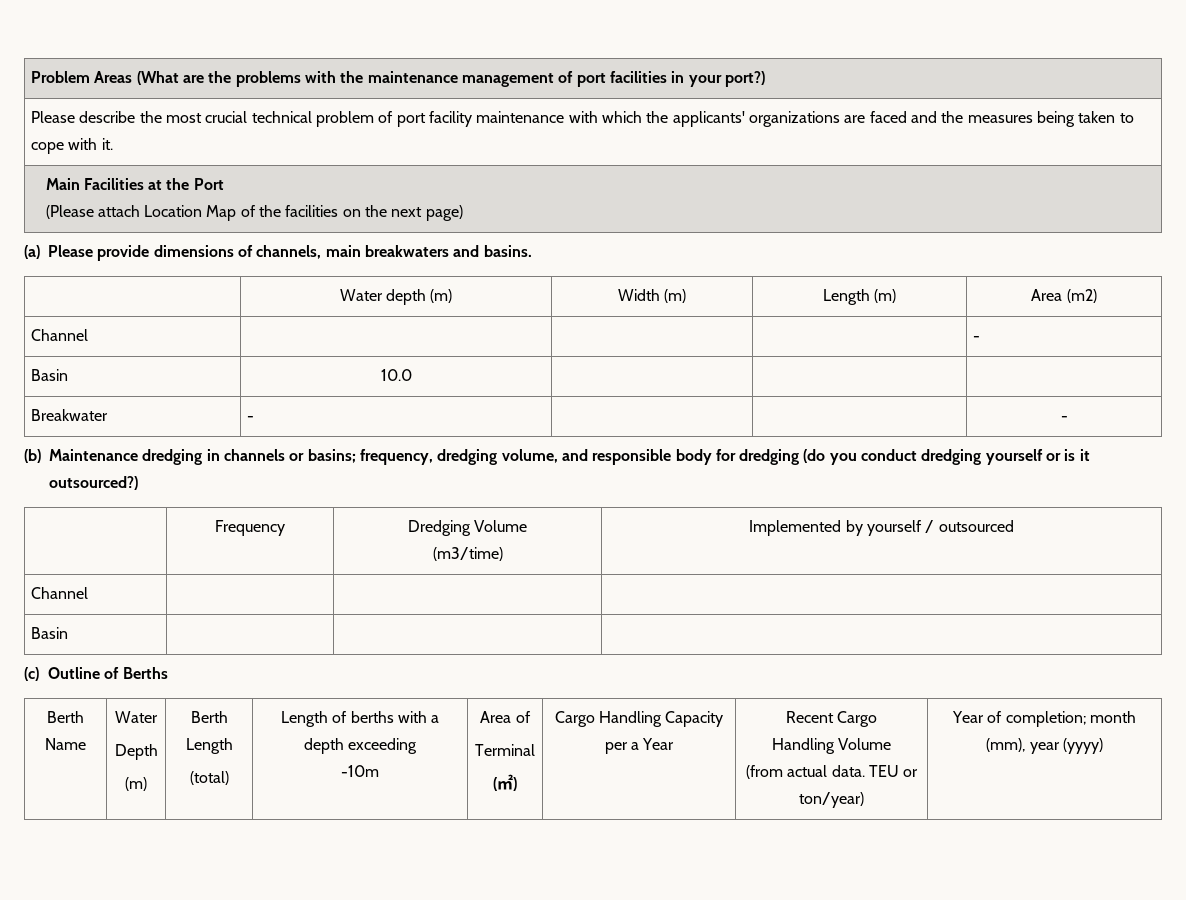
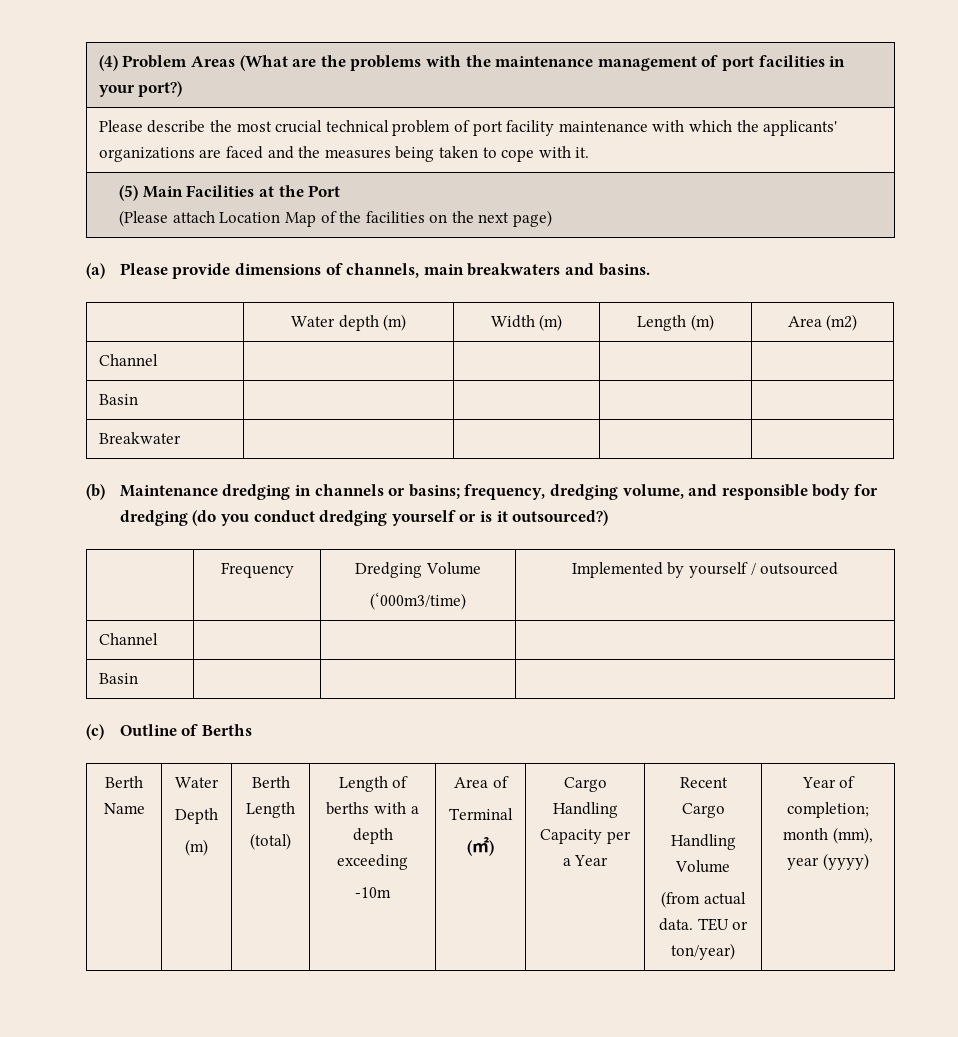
(31, 77) none -> [98,55,118,71] (4)
(113, 144) none -> [119,185,139,201] (5)
[973,336,981,341] [31,369,69,381] [380,369,412,381] - // Basin | 10.0 -> [98,394,138,405] // Basin |
[247,416,255,421] [1060,416,1068,421] - | | | - -> (181, 438) | | |
[432,547,503,561] (m3/time) -> [370,592,466,610] (‘000m3/time)

